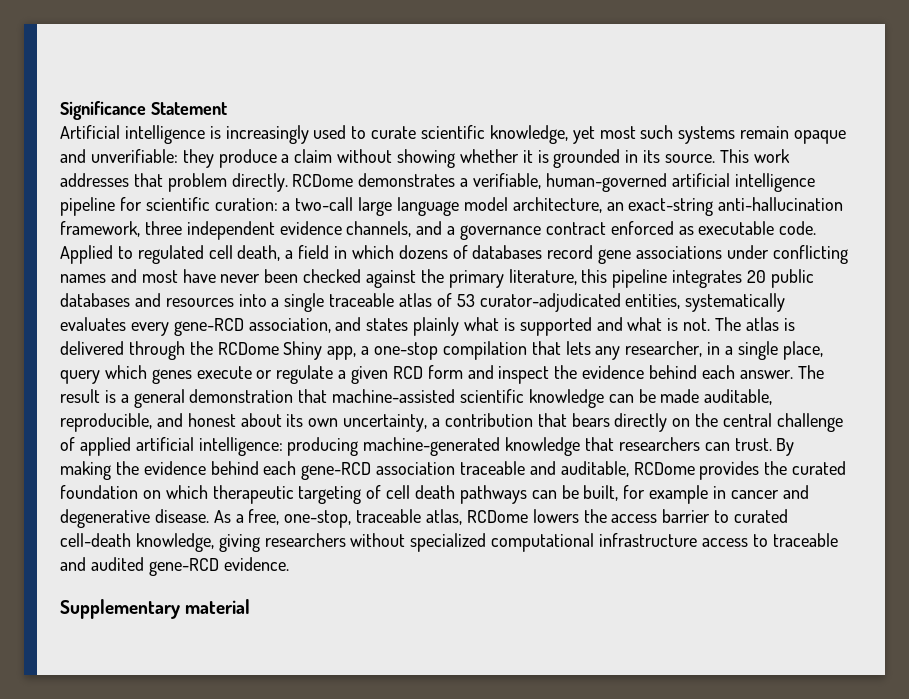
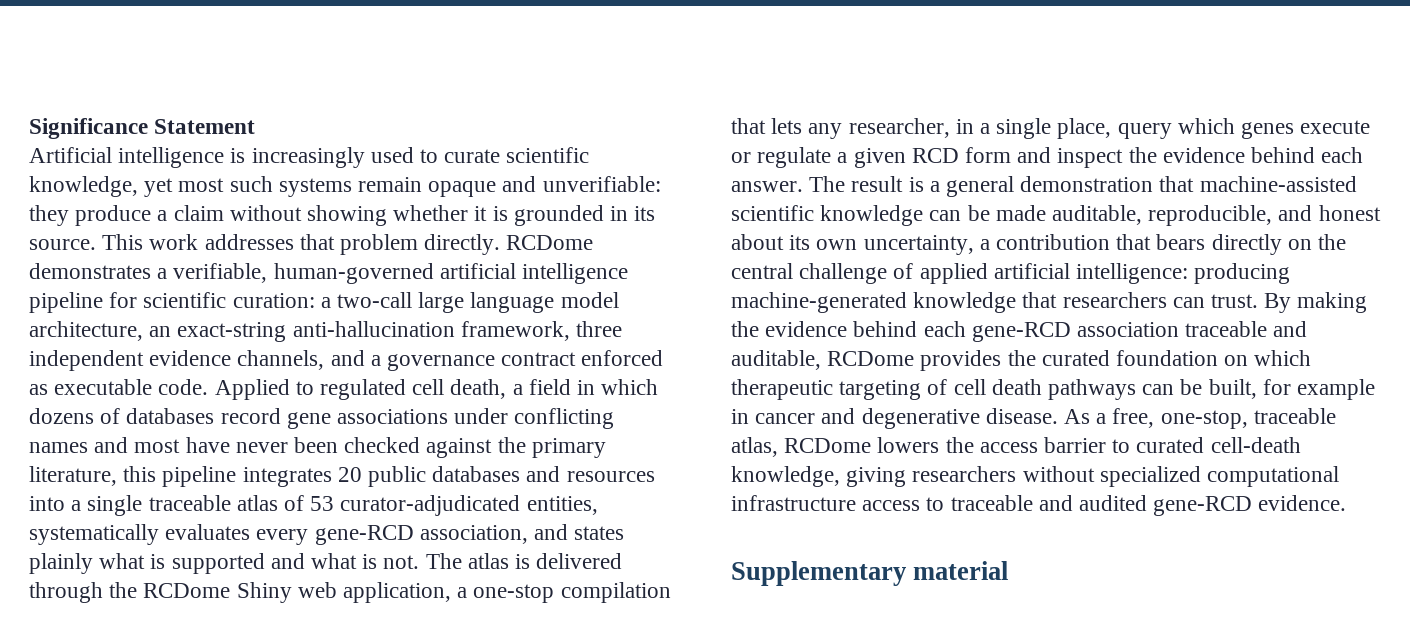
[327,346,357,360] app, -> [297,582,452,603] web application,

